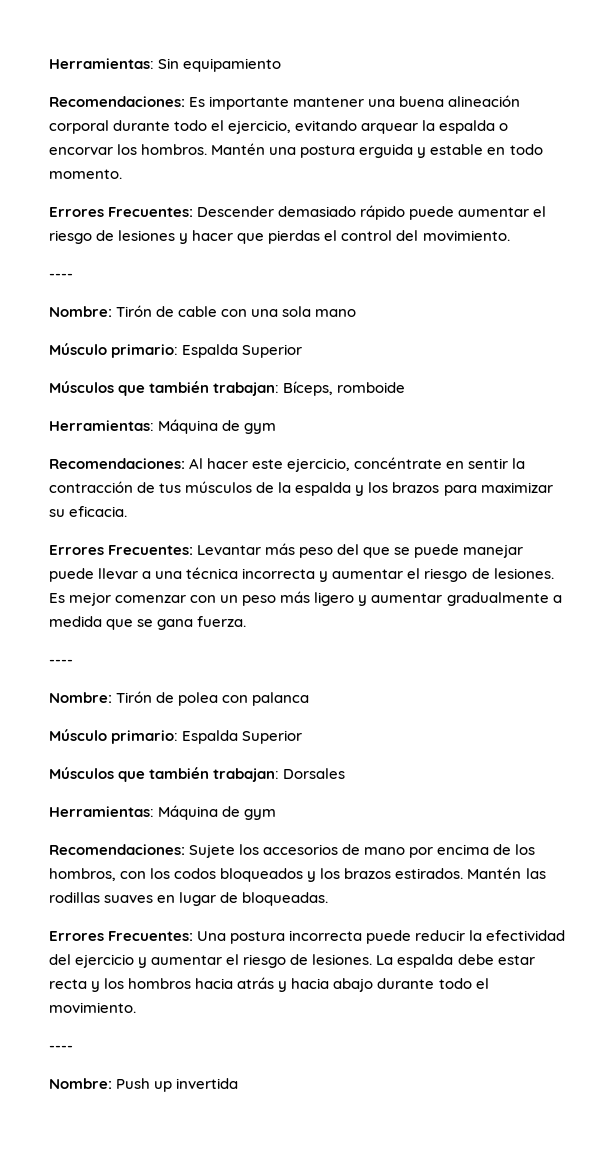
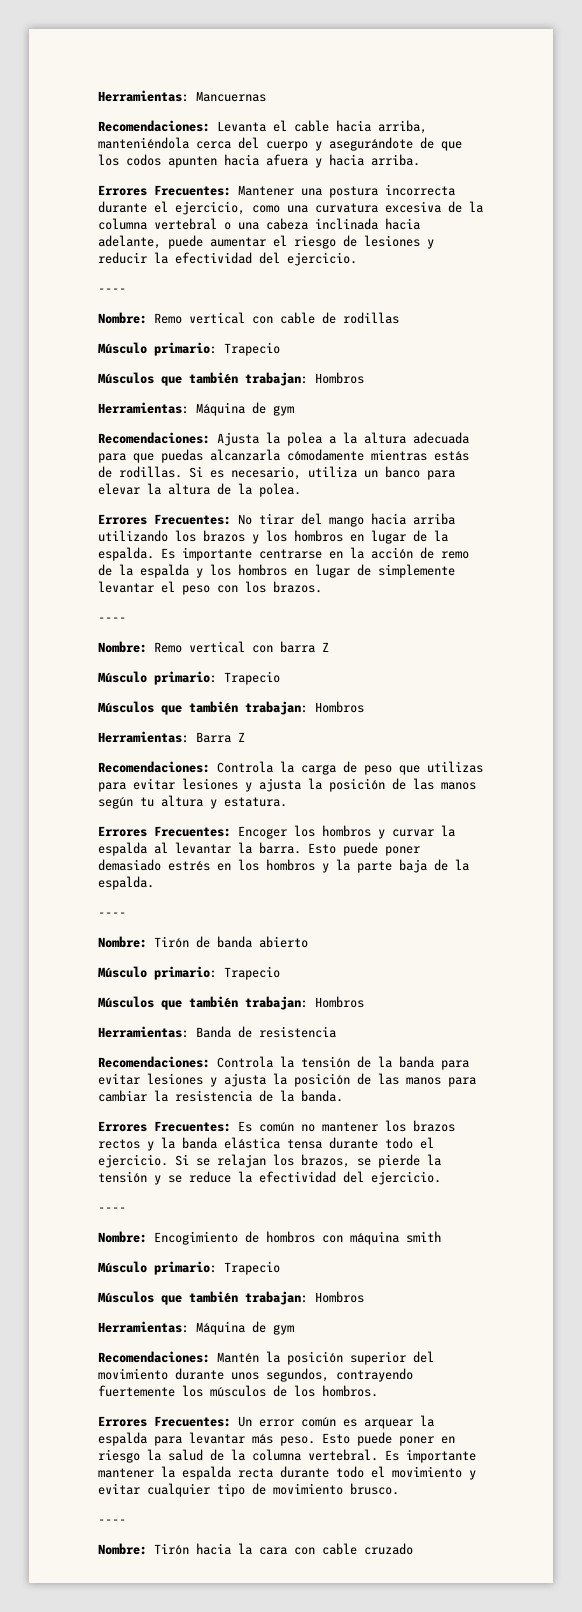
[49,58,282,72] [49,95,521,110] [49,120,509,134] [49,143,543,158] [49,169,122,179] [49,205,406,220] Herramientas: Sin equipamiento // Recomendaciones: Es importante mantener una buena alineación corporal durante todo el ejercicio, evitando arquear la espalda o encorvar los hombros. Mantén una postura erguida y estable en todo momento. // Errores Frecuentes: Descender demasiado rápido -> [98,90,266,102] [98,120,427,134] [98,137,462,151] [98,154,420,168] [98,184,455,198] [98,201,483,215] [98,218,420,230] [98,235,161,249] Herramientas: Mancuernas // Recomendaciones: Levanta el cable hacia arriba, manteniéndola cerca del cuerpo y asegurándote de que los codos apunten hacia afuera y hacia arriba. // Errores Frecuentes: Mantener una postura incorrecta durante el ejercicio, como una curvatura excesiva de la columna vertebral o una cabeza inclinada hacia adelante,
[192,230,510,244] [49,273,73,279] [49,305,357,317] [49,343,303,358] [49,381,406,396] [49,419,277,434] [49,457,526,472] [49,481,253,493] hacer que pierdas el control del movimiento. // ---- // Nombre: Tirón de cable con una sola mano // Músculo primario: Espalda Superior // Músculos que también trabajan: Bíceps, romboide // Herramientas: Máquina de gym // Recomendaciones: Al hacer este ejercicio, concéntrate en sentir la contracción de tus músculos -> [98,252,357,266] [98,288,126,293] [98,312,399,324] [98,342,280,356] [98,372,364,386] [98,402,294,416] [98,432,469,446] [98,449,469,463] [98,466,455,480] [98,483,301,497] [98,513,455,527] [98,530,448,544] [98,547,469,561] reducir la efectividad del ejercicio. // ---- // Nombre: Remo vertical con cable de rodillas // Músculo primario: Trapecio // Músculos que también trabajan: Hombros // Herramientas: Máquina de gym // Recomendaciones: Ajusta la polea a la altura adecuada para que puedas alcanzarla cómodamente mientras estás de rodillas. Si es necesario, utiliza un banco para elevar la altura de la polea. // Errores Frecuentes: No tirar del mango hacia arriba utilizando los brazos y los hombros en lugar de la espalda. Es importante centrarse en la acción de remo
[392,482,553,496] [49,506,128,517] [49,543,524,558] [49,567,554,582] [49,591,562,606] [49,616,247,630] [49,659,73,665] [49,691,310,706] [49,729,303,744] [49,767,346,782] [49,805,277,820] [49,844,536,858] [49,867,546,882] [49,892,329,906] [49,930,566,944] [49,954,535,968] [49,977,489,992] [49,1002,136,1013] [49,1045,73,1051] [49,1078,239,1092] brazos para maximizar su eficacia. // Errores Frecuentes: Levantar más peso del que se puede manejar puede llevar a una técnica incorrecta y aumentar el riesgo de lesiones. Es mejor comenzar con un peso más ligero y aumentar gradualmente a medida que se gana fuerza. // ---- // Nombre: Tirón de polea con palanca // Músculo primario: Espalda Superior // Músculos que también trabajan: Dorsales // Herramientas: Máquina de gym // Recomendaciones: Sujete los accesorios de mano por encima de los hombros, con los codos bloqueados y los brazos estirados. Mantén las rodillas suaves en lugar de bloqueadas. // Errores Frecuentes: Una postura incorrecta puede reducir la efectividad del ejercicio y aumentar el riesgo de lesiones. La espalda debe estar recta y los hombros hacia atrás y hacia abajo durante todo el movimiento. // ---- // Nombre: Push up invertida -> [238,564,455,578] [98,581,322,595] [98,617,126,622] [98,641,329,653] [98,671,280,685] [98,701,364,715] [98,731,245,743] [98,761,483,775] [98,778,476,792] [98,795,287,809] [98,825,455,839] [98,842,420,856] [98,859,469,873] [98,876,154,890] [98,912,126,917] [98,936,308,948] [98,966,280,980] [98,996,364,1010] [98,1026,336,1038] [98,1056,469,1070] [98,1073,476,1087] [98,1090,343,1102] [98,1120,455,1132] [98,1137,434,1151] [98,1154,441,1168] [98,1171,441,1185] [98,1207,126,1212] [98,1231,441,1245] [98,1261,280,1275] [98,1291,364,1305] [98,1321,294,1335] [98,1351,434,1365] [98,1368,413,1382] [98,1385,378,1397] [98,1415,434,1429] [98,1432,455,1446] [98,1449,476,1463] [98,1466,476,1480] [98,1483,399,1497] [98,1519,126,1524] [98,1543,413,1555] hombros en lugar de simplemente levantar el peso con los brazos. // ---- // Nombre: Remo vertical con barra Z // Músculo primario: Trapecio // Músculos que también trabajan: Hombros // Herramientas: Barra Z // Recomendaciones: Controla la carga de peso que utilizas para evitar lesiones y ajusta la posición de las manos según tu altura y estatura. // Errores Frecuentes: Encoger los hombros y curvar la espalda al levantar la barra. Esto puede poner demasiado estrés en los hombros y la parte baja de la espalda. // ---- // Nombre: Tirón de banda abierto // Músculo primario: Trapecio // Músculos que también trabajan: Hombros // Herramientas: Banda de resistencia // Recomendaciones: Controla la tensión de la banda para evitar lesiones y ajusta la posición de las manos para cambiar la resistencia de la banda. // Errores Frecuentes: Es común no mantener los brazos rectos y la banda elástica tensa durante todo el ejercicio. Si se relajan los brazos, se pierde la tensión y se reduce la efectividad del ejercicio. // ---- // Nombre: Encogimiento de hombros con máquina smith // Músculo primario: Trapecio // Músculos que también trabajan: Hombros // Herramientas: Máquina de gym // Recomendaciones: Mantén la posición superior del movimiento durante unos segundos, contrayendo fuertemente los músculos de los hombros. // Errores Frecuentes: Un error común es arquear la espalda para levantar más peso. Esto puede poner en riesgo la salud de la columna vertebral. Es importante mantener la espalda recta durante todo el movimiento y evitar cualquier tipo de movimiento brusco. // ---- // Nombre: Tirón hacia la cara con cable cruzado

